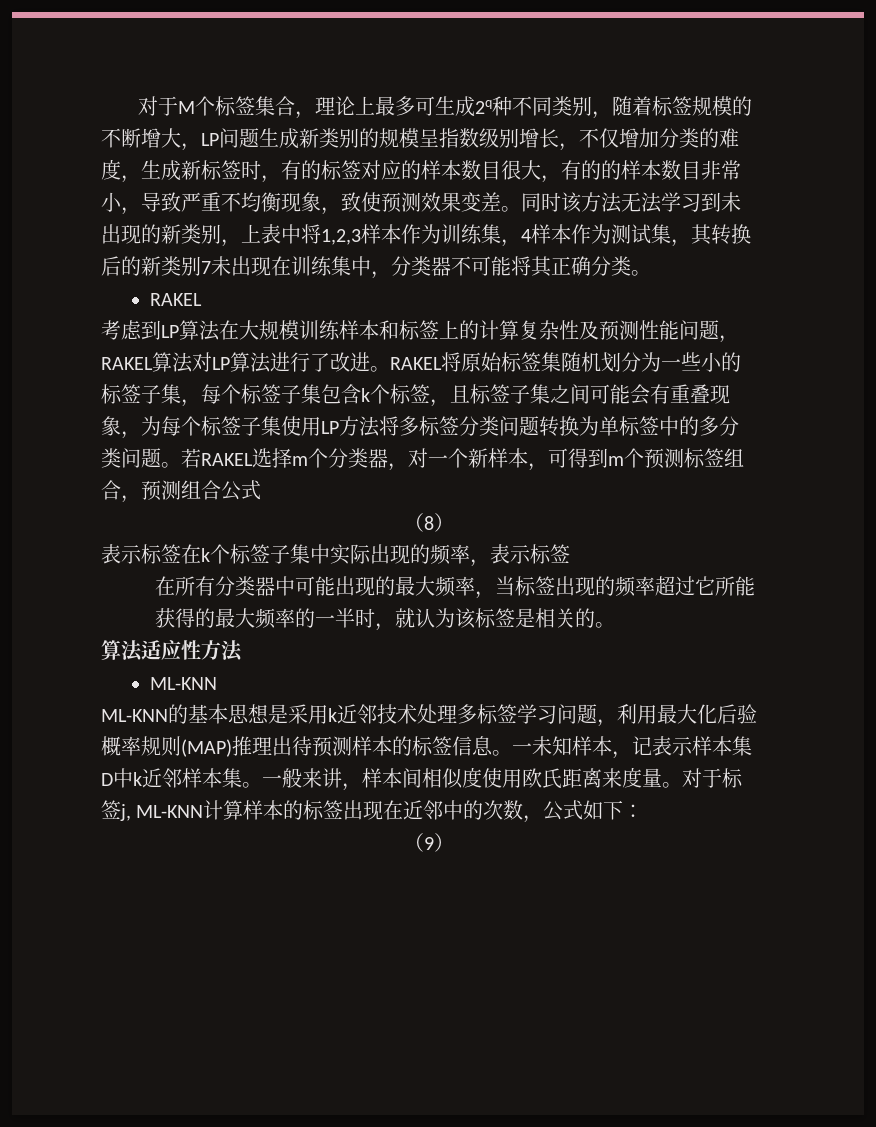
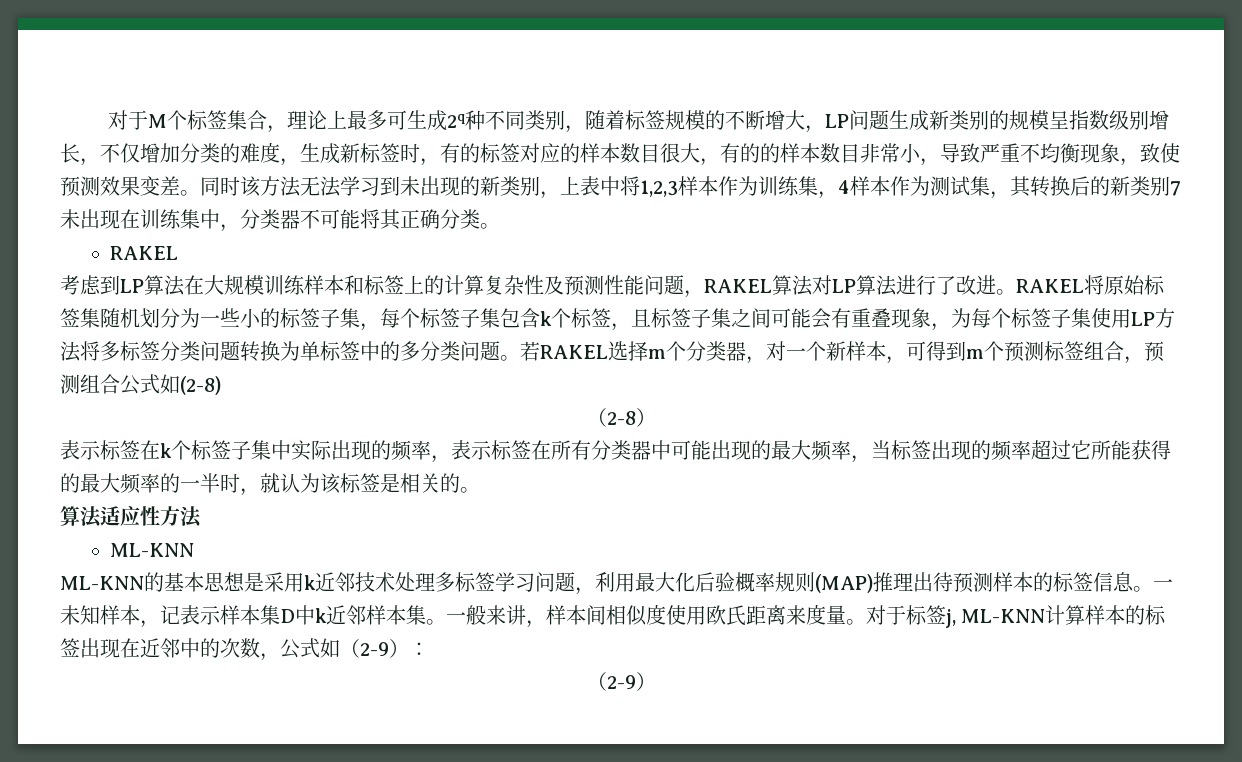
[404,513,434,532] // （8 -> [160,374,221,395] [586,408,636,427] 如(2-8) // （2-8
(570, 553) // -> (531, 449) none
[603,800,624,820] 下 -> [340,639,409,658] （2-9）
[424,837,434,850] 9 -> [606,675,636,689] 2-9

